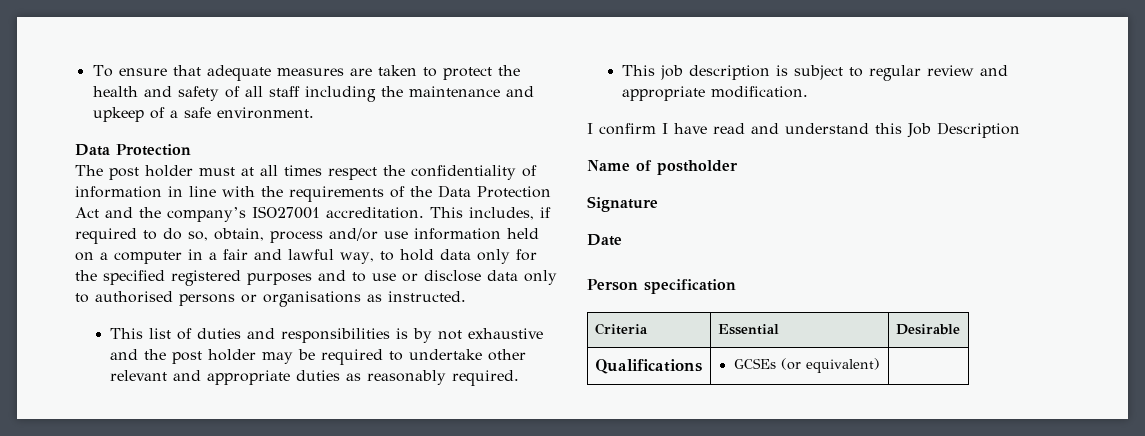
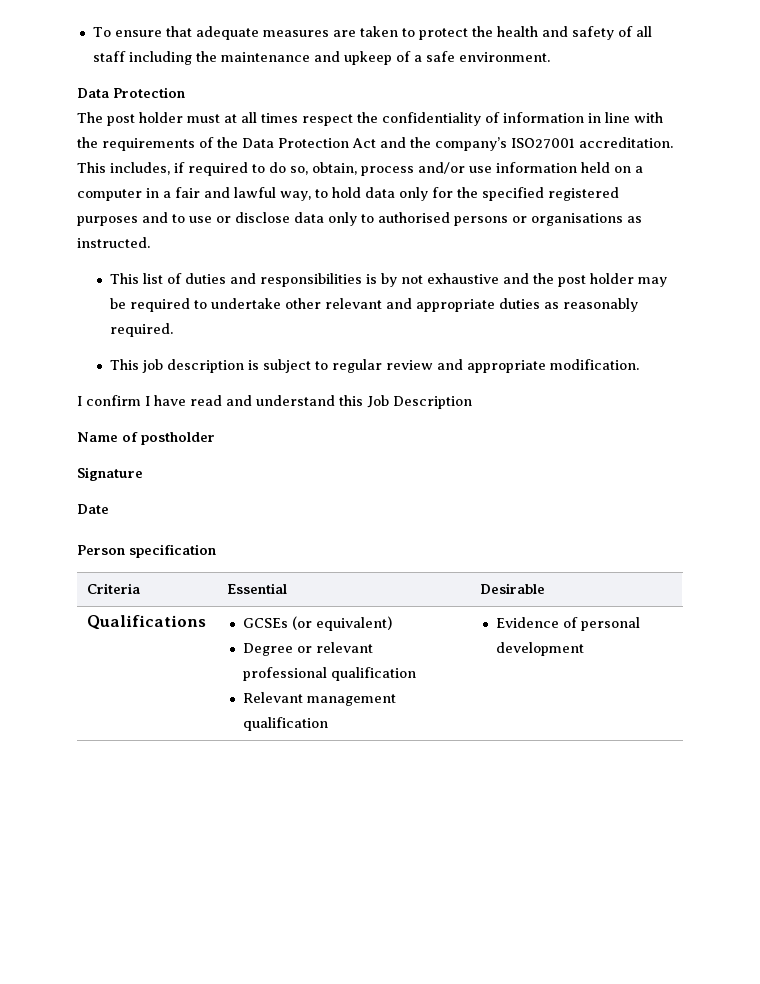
(880, 365) | -> [243,642,374,656] [243,667,417,681] [243,692,397,706] [243,717,329,731] [496,617,641,631] [496,642,585,656] // Degree or relevant professional qualification // Relevant management qualification | Evidence of personal development

